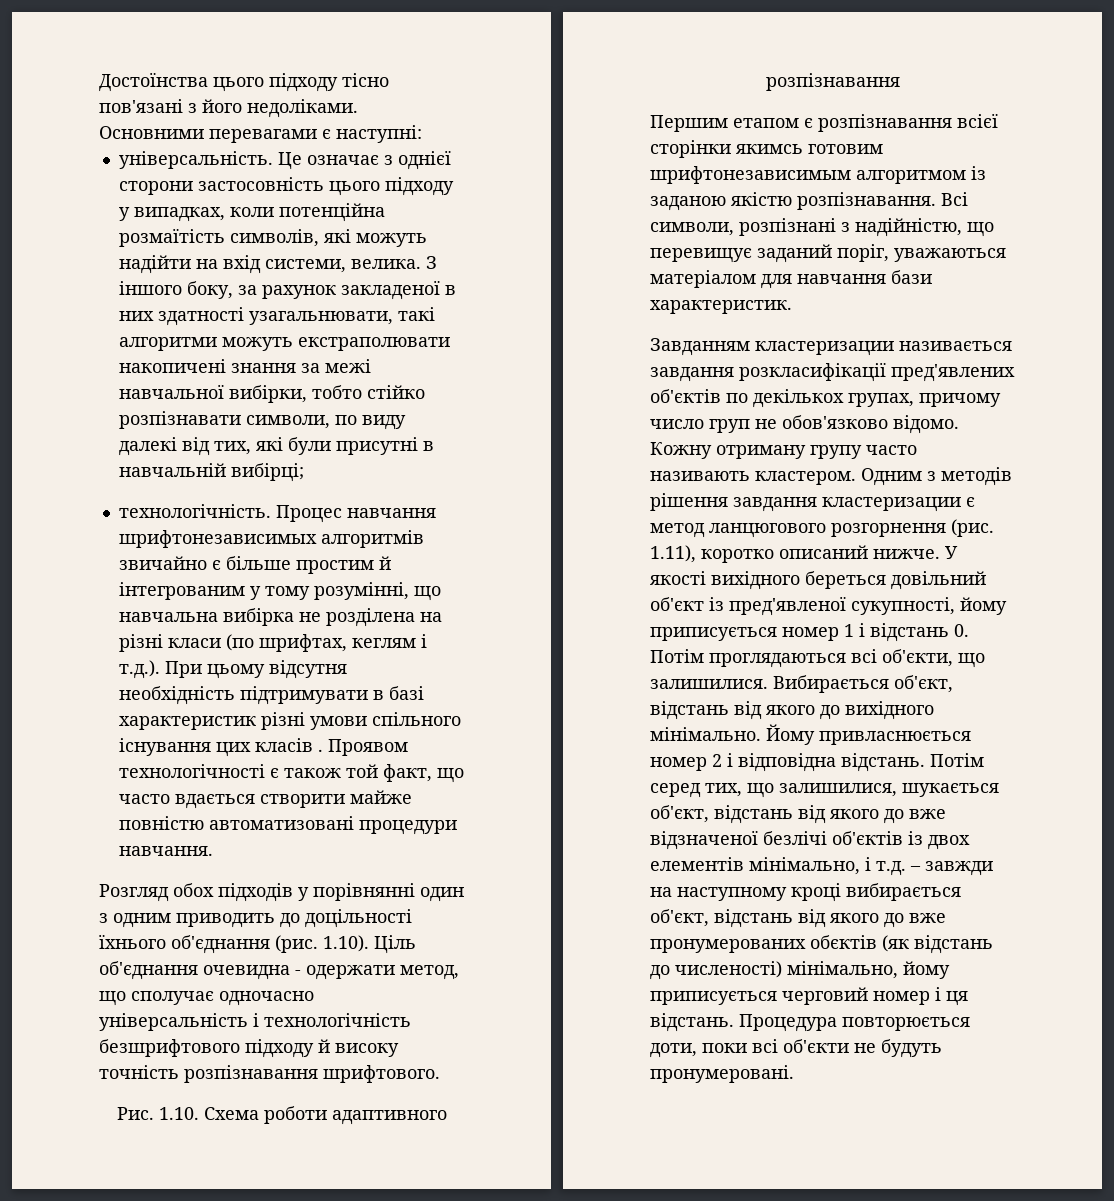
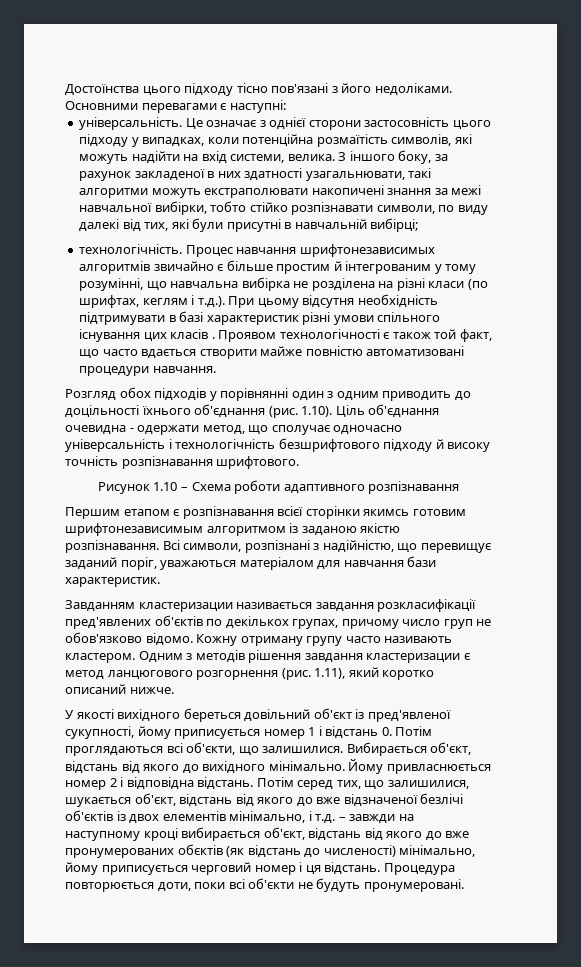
[116,1107,199,1120] Рис. 1.10. -> [97,482,188,494] Рисунок 1.10 –
(696, 554) none -> [348,667,379,677] який
(940, 554) none -> (174, 690) //

